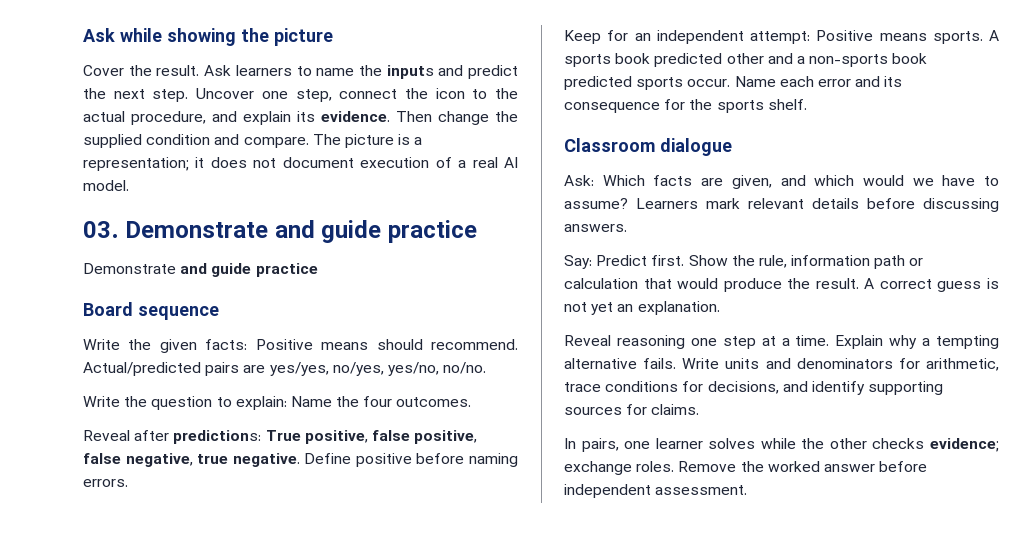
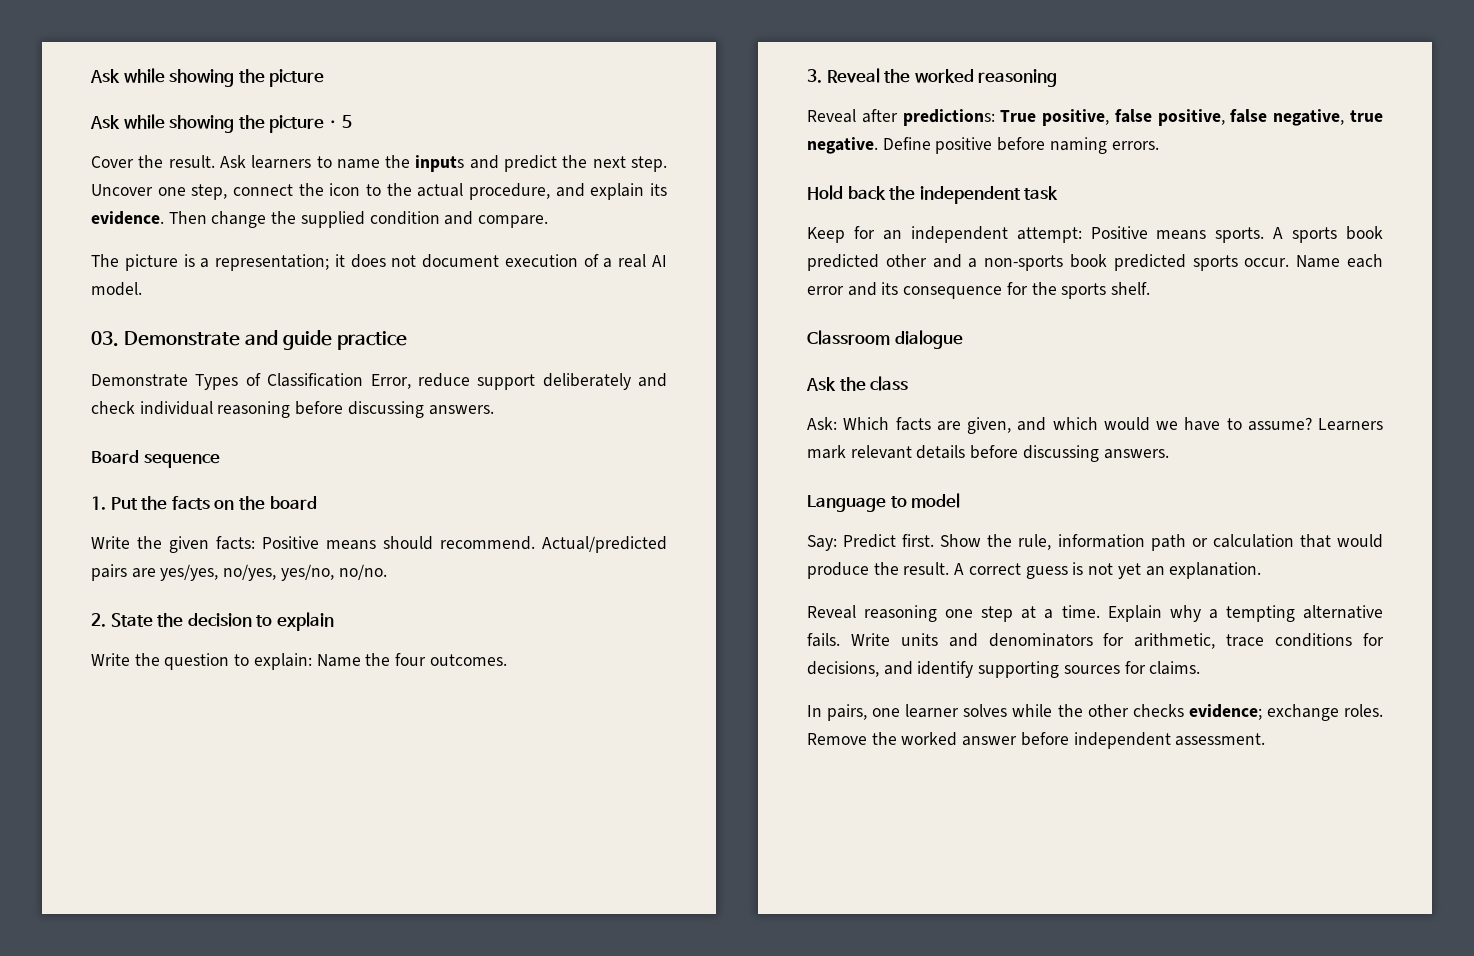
[83,28,333,46] Ask while showing the picture -> [90,68,325,87] [90,114,352,133] Ask while showing the picture // Ask while showing the picture · 5
(309, 142) none -> (549, 221) //
[180,263,318,277] [83,302,219,320] and guide practice // Board sequence -> [195,373,667,390] [91,401,494,418] [91,450,220,468] [91,496,317,510] Types of Classification Error, reduce support deliberately and check individual reasoning before discussing answers. // Board sequence // 1. Put the facts on the board
(487, 368) none -> [91,612,334,631] // 2. State the decision to explain
(472, 402) none -> [807,68,1058,87] // 3. Reveal the worked reasoning
(128, 483) none -> [807,185,1059,204] // Hold back the independent task
(732, 147) none -> [806,376,909,391] // Ask the class
(627, 228) none -> [807,493,961,512] // Language to model

